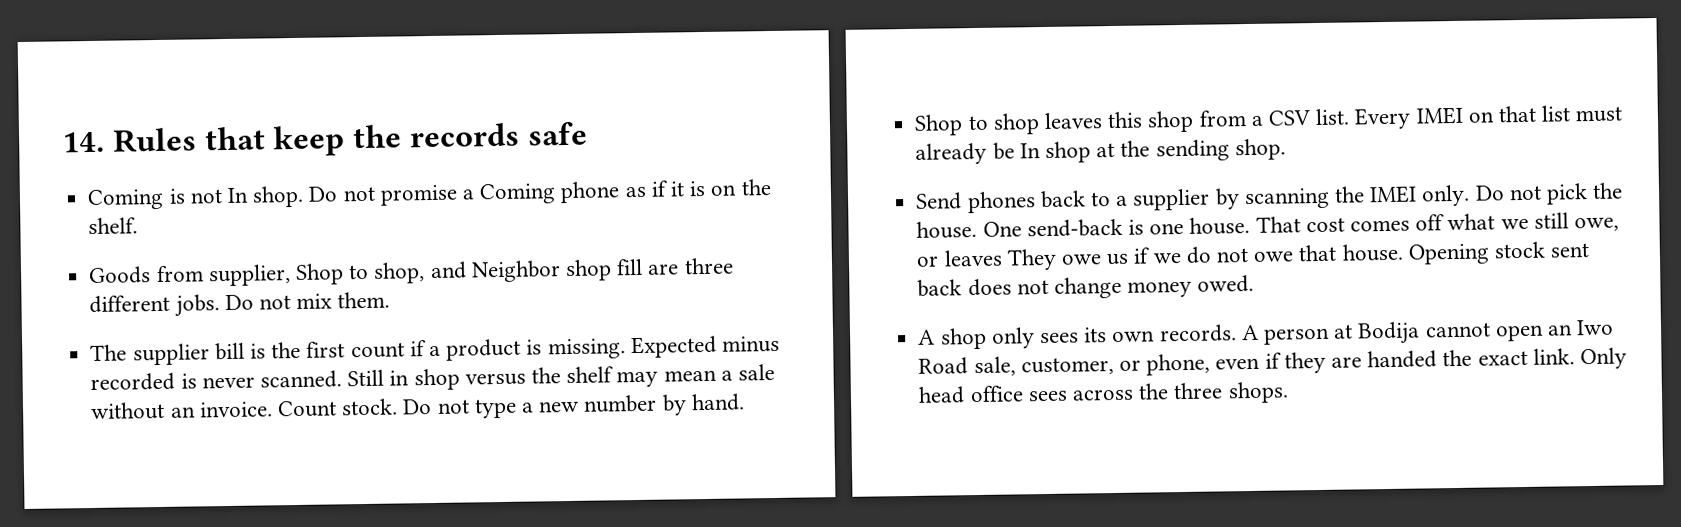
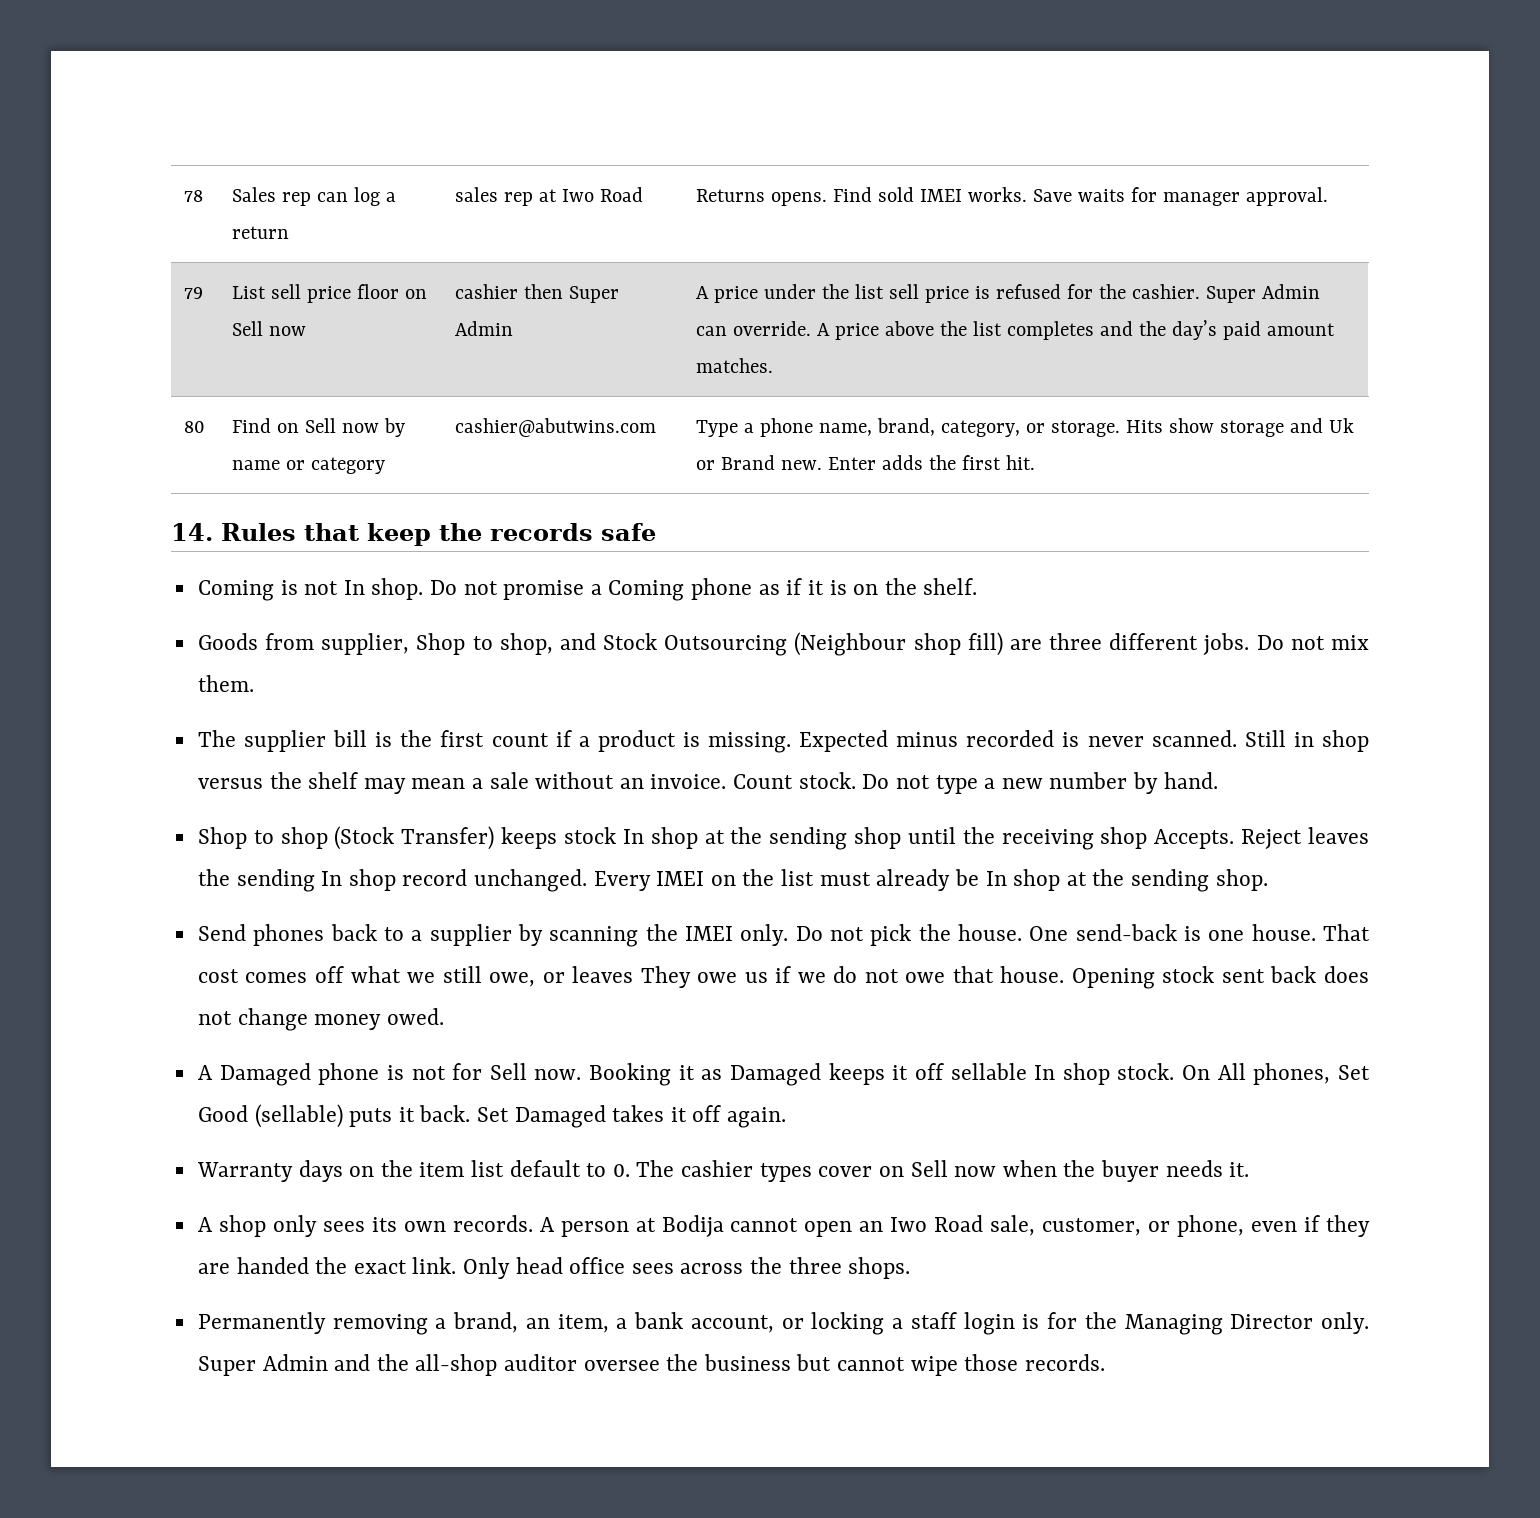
(61, 142) none -> [184,190,204,202] [232,187,397,206] [232,226,290,239] [455,187,644,206] [696,187,1328,206] [184,287,204,299] [232,284,428,303] [232,321,307,336] [455,284,620,303] [455,321,514,336] [696,284,1320,303] [696,320,1335,340] [696,358,774,373] [184,421,206,433] [232,418,406,437] [232,457,386,474] [455,418,657,437] [696,418,1354,437] [696,455,1035,470] 78 | Sales rep can log a return | sales rep at Iwo Road | Returns opens. Find sold IMEI works. Save waits for manager approval. // 79 | List sell price floor on Sell now | cashier then Super Admin | A price under the list sell price is refused for the cashier. Super Admin can override. A price above the list completes and the day’s paid amount matches. // 80 | Find on Sell now by name or category | cashier@abutwins.com | Type a phone name, brand, category, or storage. Hits show storage and Uk or Brand new. Enter adds the first hit. //
[470,258,644,283] Neighbor shop fill -> [603,632,1003,656] Stock Outsourcing (Neighbour shop fill)
[1043,108,1351,133] leaves this shop from a CSV list. -> [334,826,1369,850] [197,869,588,892] (Stock Transfer) keeps stock In shop at the sending shop until the receiving shop Accepts. Reject leaves the sending In shop record unchanged.
[1498,105,1537,123] that -> [742,869,775,886] the
(1255, 283) none -> [197,1063,1370,1086] [197,1104,787,1128] [196,1160,1250,1182] // A Damaged phone is not for Sell now. Booking it as Damaged keeps it off sellable In shop stock. On All phones, Set Good (sellable) puts it back. Set Damaged takes it off again. // Warranty days on the item list default to 0. The cashier types cover on Sell now when the buyer needs it.
(1289, 392) none -> [197,1312,1369,1335] [197,1354,1105,1376] // Permanently removing a brand, an item, a bank account, or locking a staff login is for the Managing Director only. Super Admin and the all-shop auditor oversee the business but cannot wipe those records.

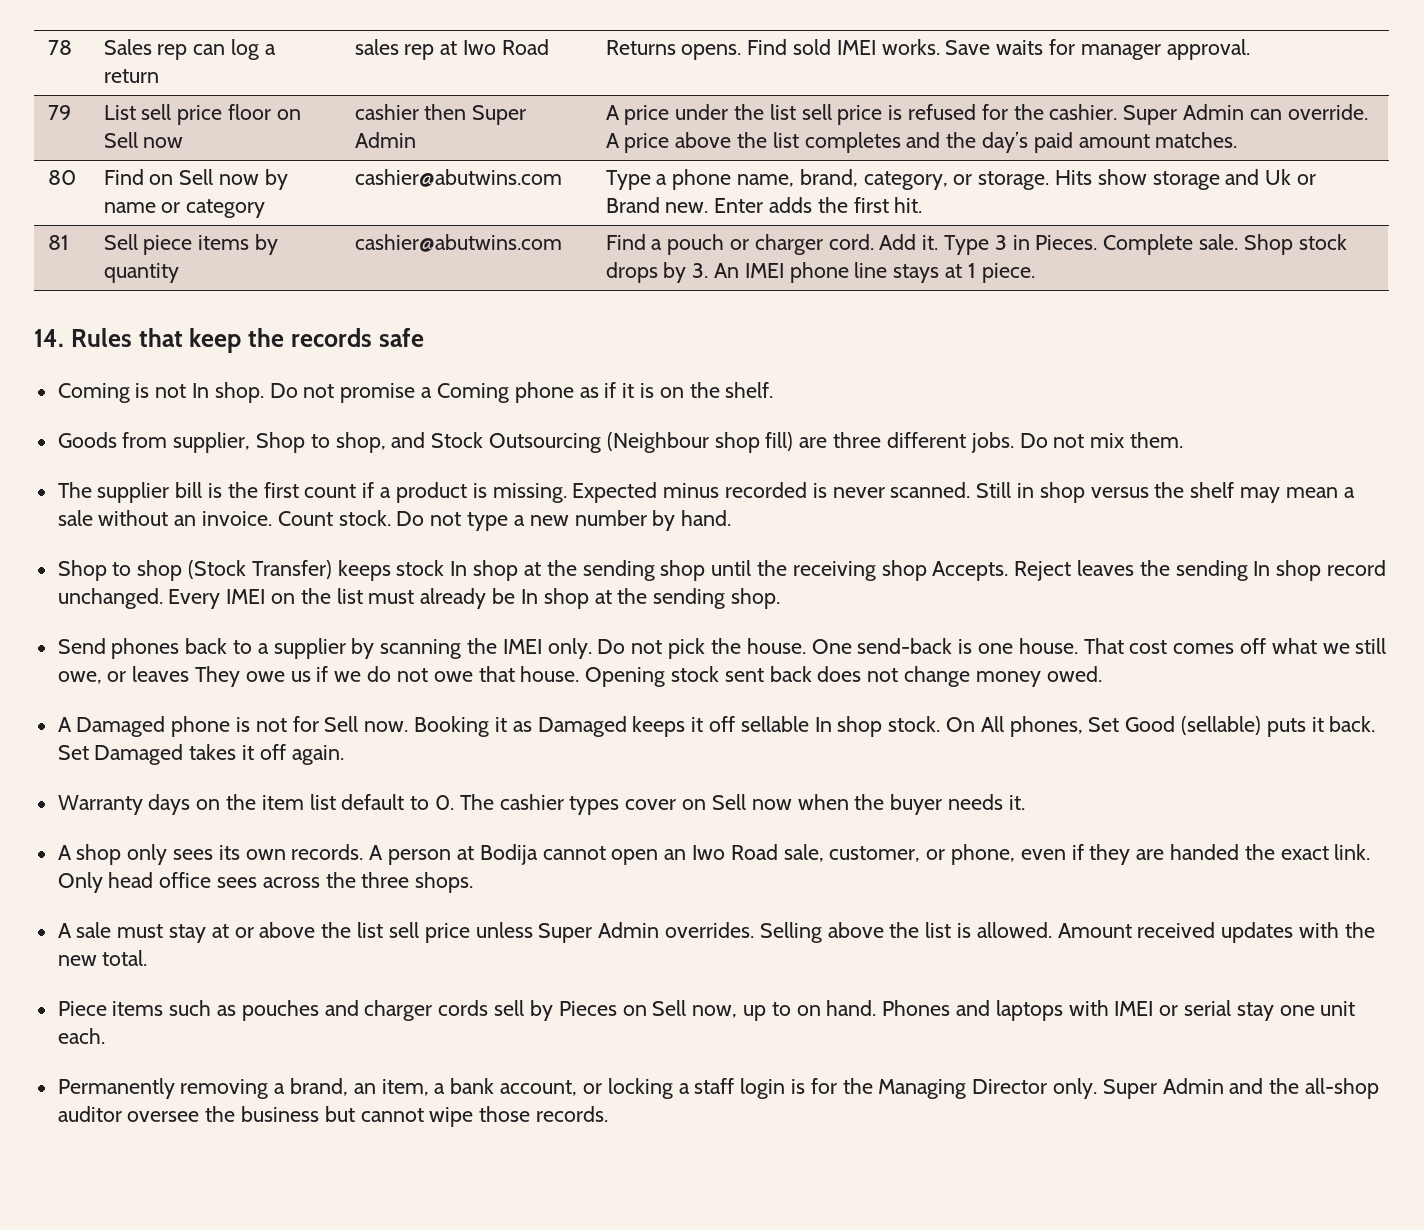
(1035, 462) none -> [47,235,69,250] [103,234,278,255] [103,263,179,283] [354,234,562,252] [605,234,1347,255] [605,262,1035,283] // 81 | Sell piece items by quantity | cashier@abutwins.com | Find a pouch or charger cord. Add it. Type 3 in Pieces. Complete sale. Shop stock drops by 3. An IMEI phone line stays at 1 piece.
(911, 1268) none -> [57,922,1375,943] [57,950,148,966] [57,1000,1356,1021] [57,1028,105,1044] // A sale must stay at or above the list sell price unless Super Admin overrides. Selling above the list is allowed. Amount received updates with the new total. // Piece items such as pouches and charger cords sell by Pieces on Sell now, up to on hand. Phones and laptops with IMEI or serial stay one unit each.

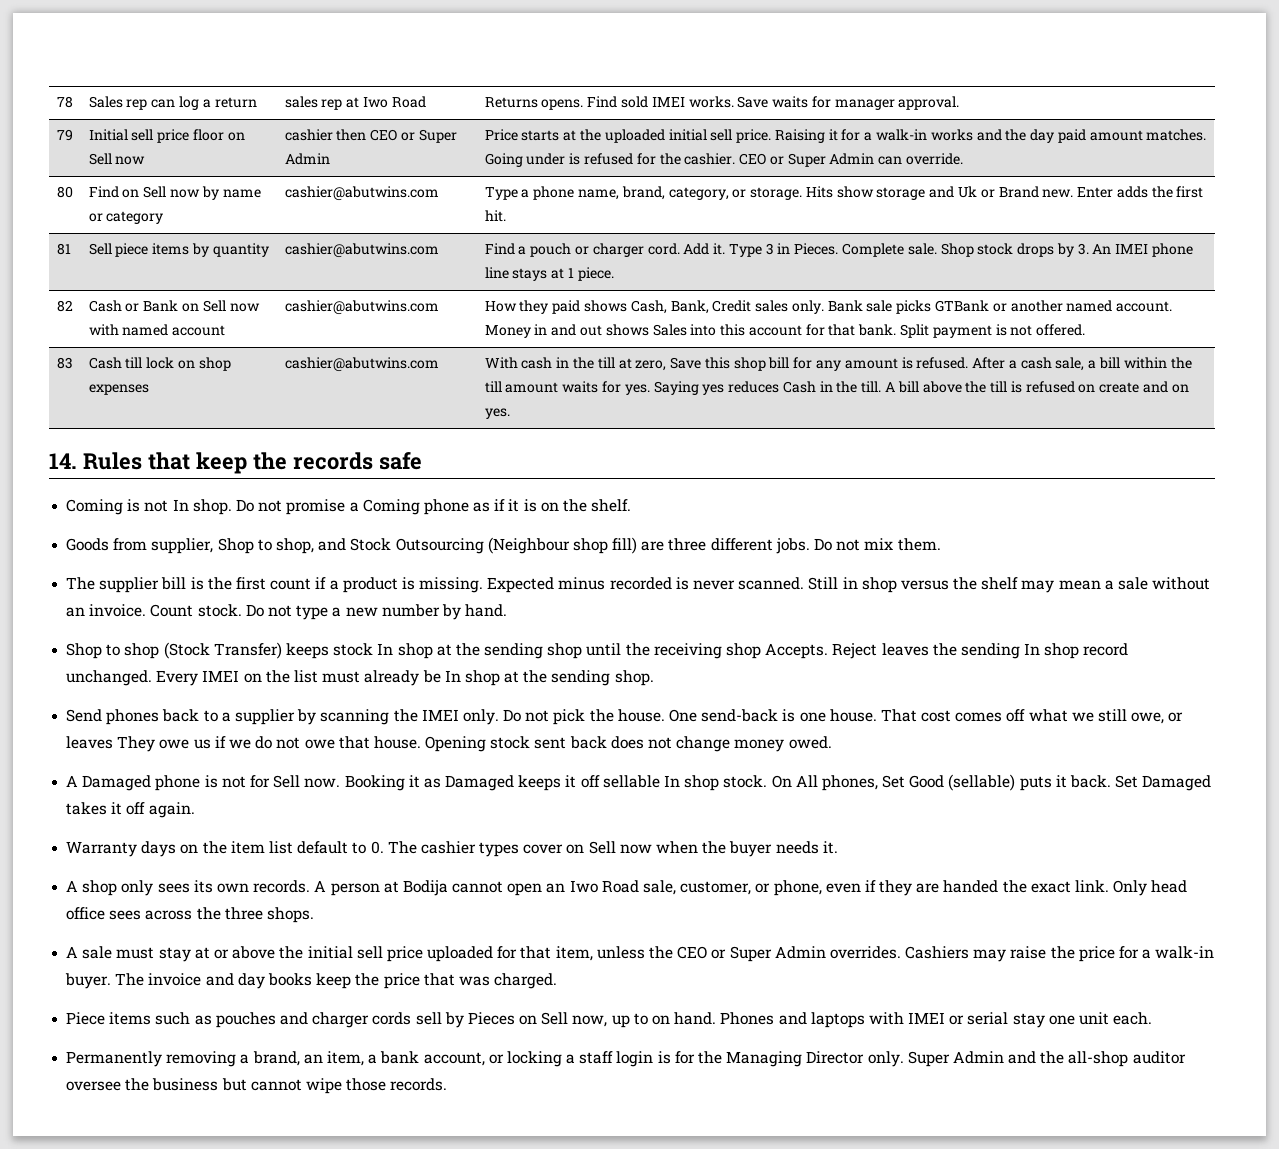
[103,105,136,120] List -> [88,129,128,141] Initial
(467, 112) none -> [370,129,415,141] CEO or
[605,104,883,125] A price under the list sell price -> [484,129,1207,143] [484,153,566,167] Price starts at the uploaded initial sell price. Raising it for a walk-in works and the day paid amount matches. Going under
(1118, 112) none -> [739,153,784,165] CEO or
[605,132,1238,153] A price above the list completes and the day’s paid amount matches. -> (964, 159) none
(1035, 273) none -> [56,300,73,312] [88,300,260,312] [88,324,226,336] [284,300,439,315] [484,300,1173,314] [484,324,1086,338] [56,357,73,369] [88,357,231,371] [88,384,149,395] [284,357,439,372] [484,357,1192,371] [484,381,1189,395] [484,408,510,419] // 82 | Cash or Bank on Sell now with named account | cashier@abutwins.com | How they paid shows Cash, Bank, Credit sales only. Bank sale picks GTBank or another named account. Money in and out shows Sales into this account for that bank. Split payment is not offered. // 83 | Cash till lock on shop expenses | cashier@abutwins.com | With cash in the till at zero, Save this shop bill for any amount is refused. After a cash sale, a bill within the till amount waits for yes. Saying yes reduces Cash in the till. A bill above the till is refused on create and on yes.
[357,922,1375,943] [57,950,148,966] list sell price unless Super Admin overrides. Selling above the list is allowed. Amount received updates with the new total. -> [307,946,1215,962] [65,973,558,989] initial sell price uploaded for that item, unless the CEO or Super Admin overrides. Cashiers may raise the price for a walk-in buyer. The invoice and day books keep the price that was charged.

